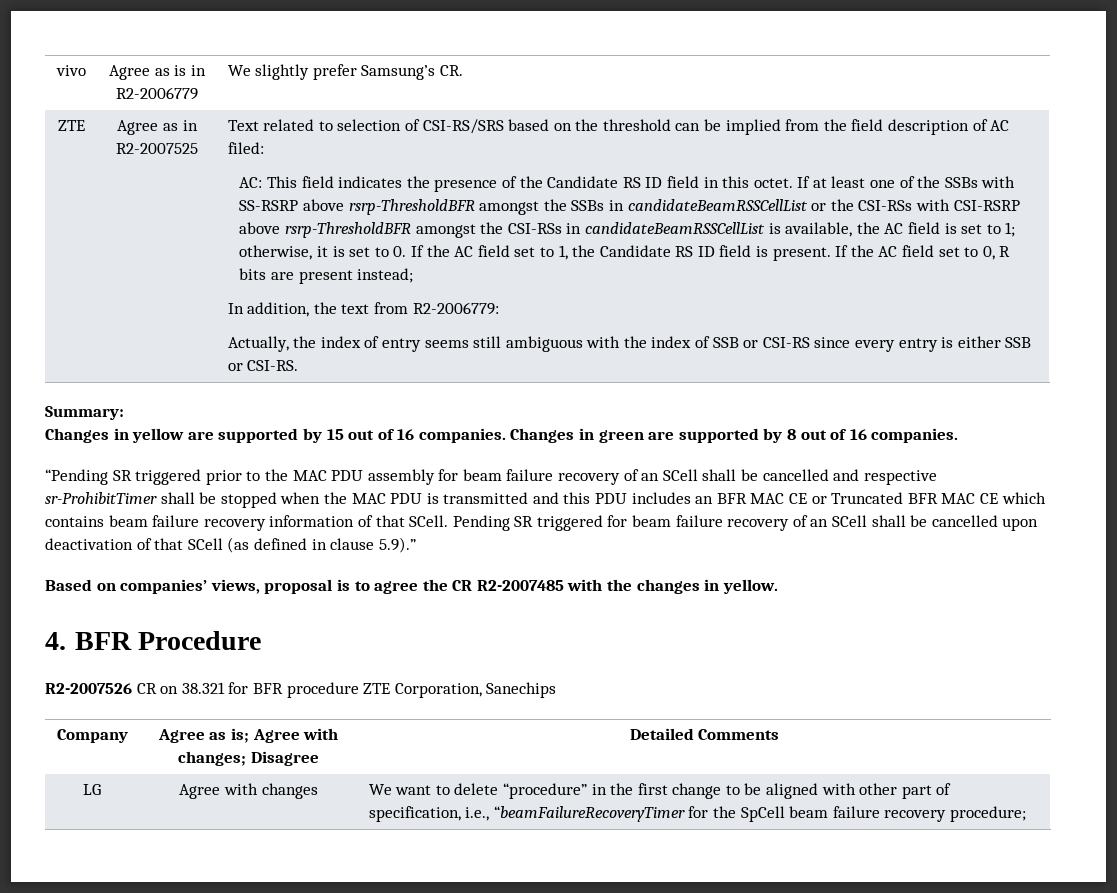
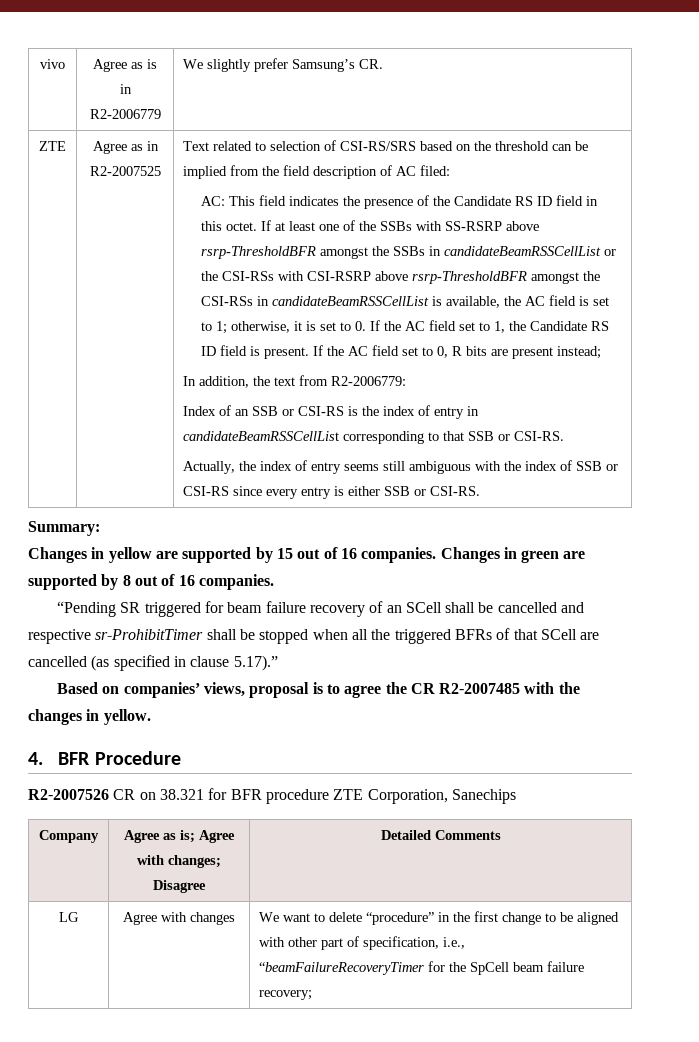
(499, 308) none -> [183,405,480,419] [183,431,565,444] // Index of an SSB or CSI-RS is the index of entry in candidateBeamRSSCellList corresponding to that SSB or CSI-RS.
[205,469,435,485] prior to the MAC PDU assembly -> (201, 609) none
[323,492,1046,504] [45,515,1039,531] [45,537,307,553] the MAC PDU is transmitted and this PDU includes an BFR MAC CE or Truncated BFR MAC CE which contains beam failure recovery information of that SCell. Pending SR triggered for beam failure recovery of an SCell shall be cancelled upon deactivation of that SCell (as defined -> [351,628,600,644] [28,655,170,671] all the triggered BFRs of that SCell are cancelled (as specified
[378,537,416,553] 5.9).” -> [233,655,278,671] 5.17).”
[884,806,1026,822] recovery procedure; -> [259,990,313,1000] recovery;

